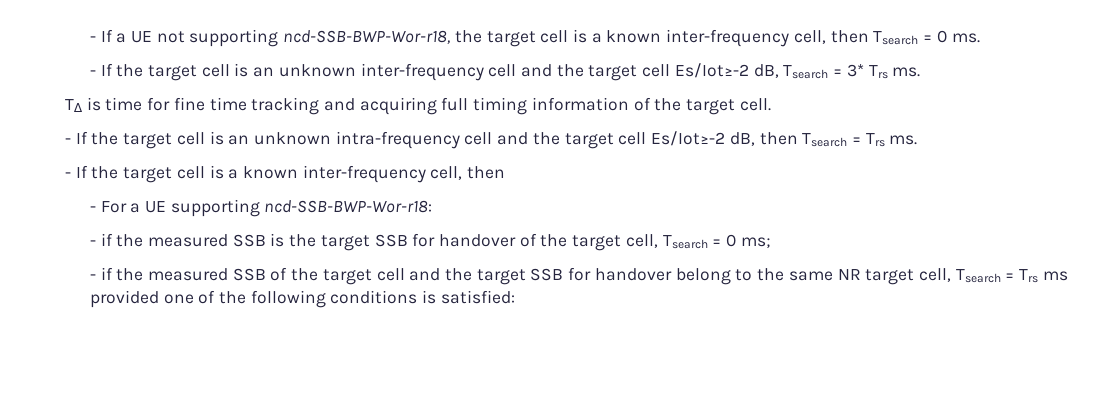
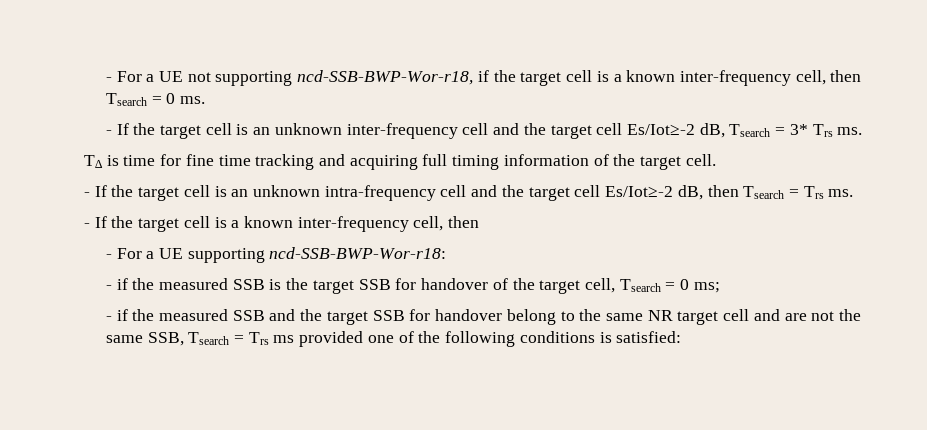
[89,29,113,42] - If -> [105,71,142,82] - For
(451, 37) none -> [477,70,489,82] if
[270,267,405,285] of the target cell -> (265, 315) none
[919,268,952,282] cell, -> [723,309,862,321] [105,332,184,346] cell and are not the same SSB,

